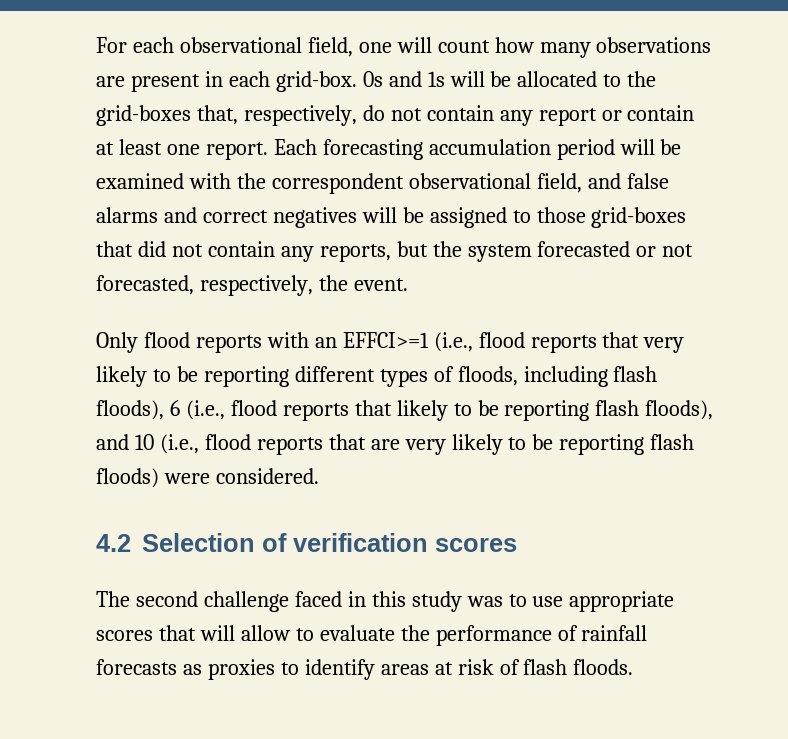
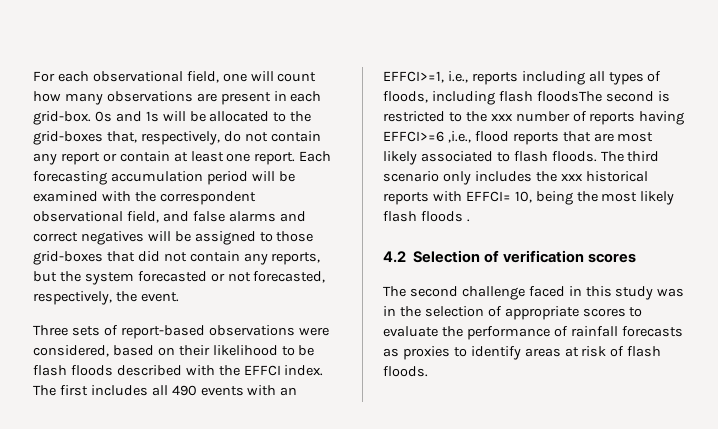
[96,332,685,353] [96,366,375,387] Only flood reports with an EFFCI>=1 (i.e., flood reports that very likely to be reporting different -> [33,325,329,339] [33,345,315,357] [33,365,324,376] [33,385,298,396] [383,71,605,85] Three sets of report-based observations were considered, based on their likelihood to be flash floods described with the EFFCI index. The first includes all 490 events with an EFFCI>=1, i.e., reports including all
[96,400,714,421] [96,434,695,455] [96,468,319,488] floods), 6 (i.e., flood reports that likely to be reporting flash floods), and 10 (i.e., flood reports that are very likely to be reporting flash floods) were considered. -> [536,91,670,102] [383,111,685,125] [383,131,654,145] [383,151,660,165] [383,171,648,185] [383,191,675,205] [383,211,470,222] floodsThe second is restricted to the xxx number of reports having EFFCI>=6 ,i.e., flood reports that are most likely associated to flash floods. The third scenario only includes the xxx historical reports with EFFCI= 10, being the most likely flash floods .
[508,591,675,612] [96,625,290,641] to use appropriate scores that will allow -> [383,306,626,320] in the selection of appropriate scores

